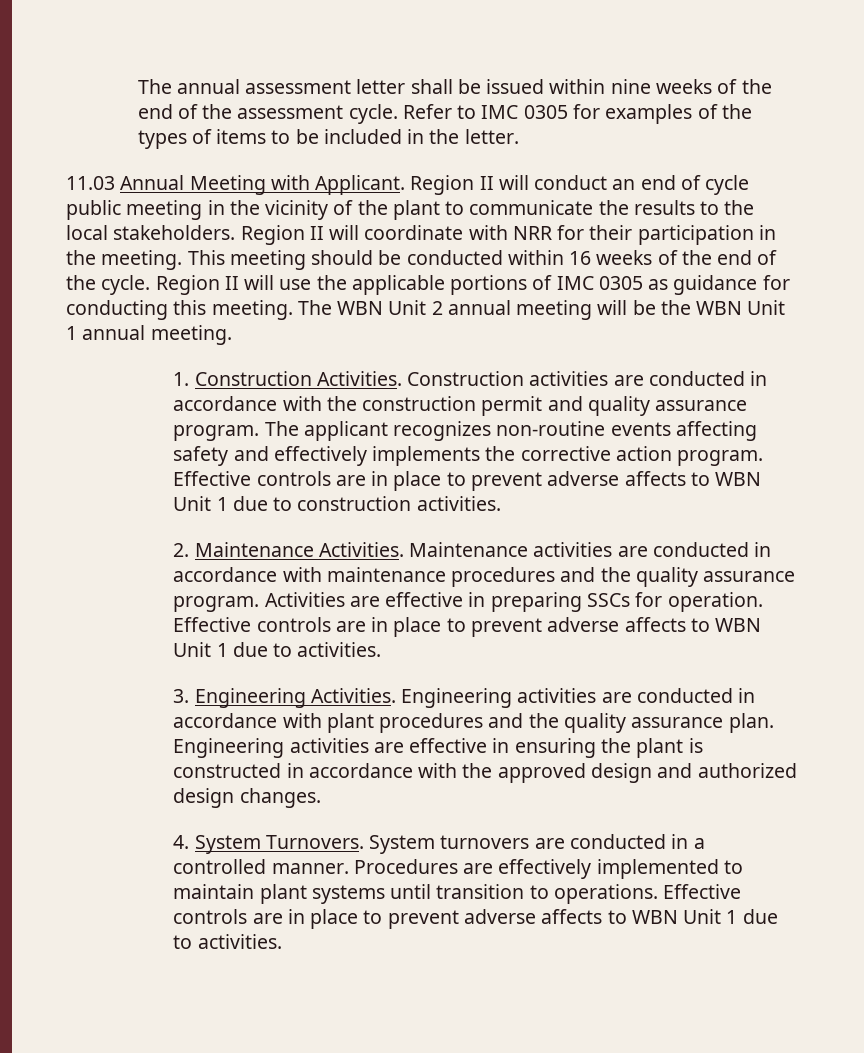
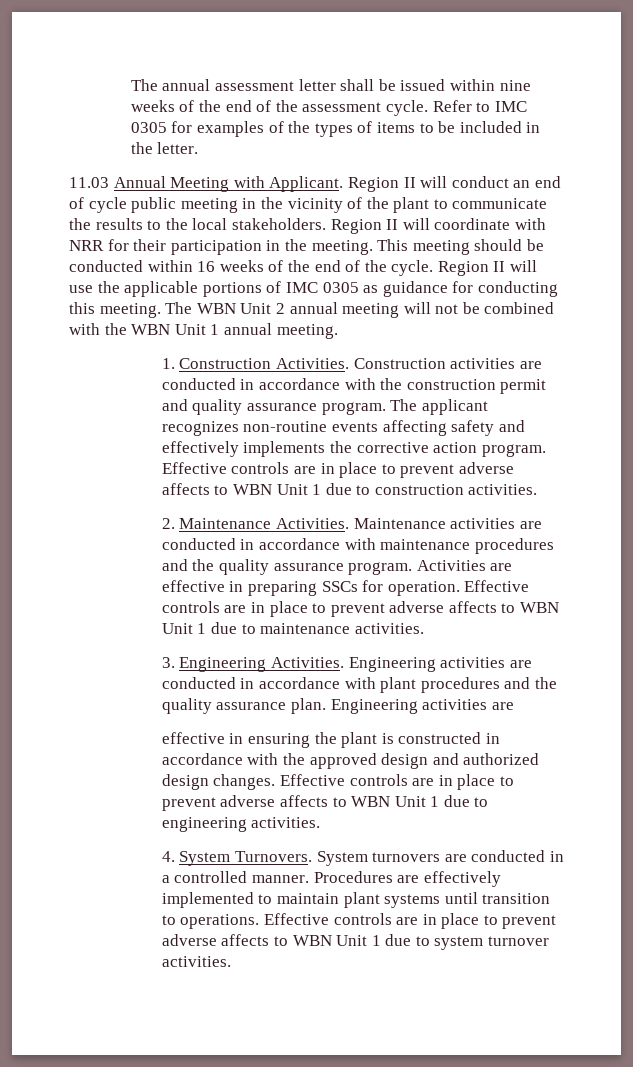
[632,300,656,315] be -> [435,302,555,314] [69,323,100,335] not be combined with
(293, 650) none -> [260,623,351,634] maintenance
(404, 747) none -> (514, 706) //
(321, 798) none -> [279,774,514,790] [161,795,489,811] [161,817,321,832] Effective controls are in place to prevent adverse affects to WBN Unit 1 due to engineering activities.
(193, 942) none -> [434,936,550,950] system turnover

